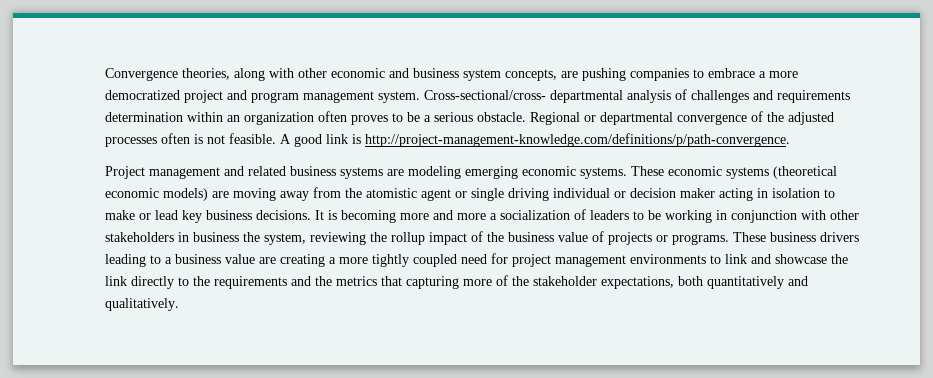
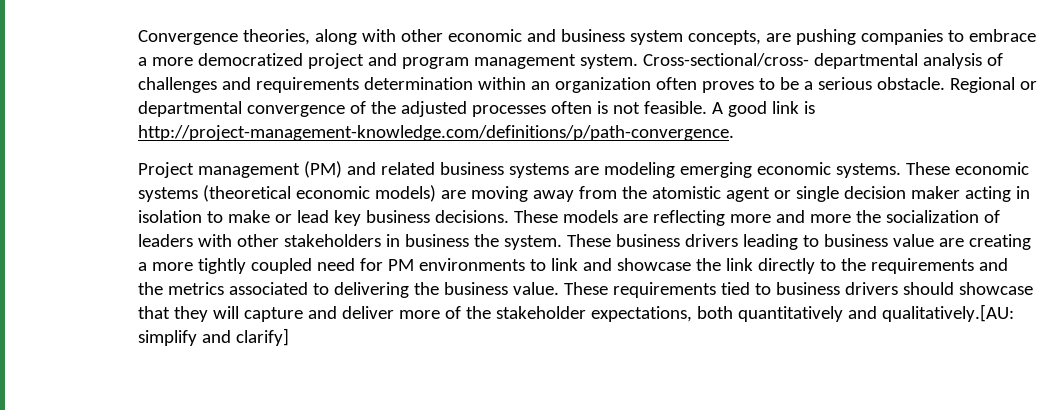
(221, 173) none -> [304,161,343,178] (PM)
[508,188,627,201] driving individual or -> (840, 194) none
[315,210,397,223] It is becoming -> [514,210,726,226] These models are reflecting
[490,213,498,220] a -> [856,210,882,223] the
[633,210,798,223] to be working in conjunction -> (194, 240) none
[264,231,730,245] system, reviewing the rollup impact of the business value of projects or programs. -> [504,235,563,250] system.
[165,257,173,264] a -> (820, 241) none
[512,254,627,267] project management -> [388,259,415,271] PM
[381,276,460,289] that capturing -> [229,282,1034,298] [138,306,395,322] associated to delivering the business value. These requirements tied to business drivers should showcase that they will capture and deliver
[105,298,180,311] qualitatively. -> [882,304,1015,322] [138,328,290,346] qualitatively.[AU: simplify and clarify]

